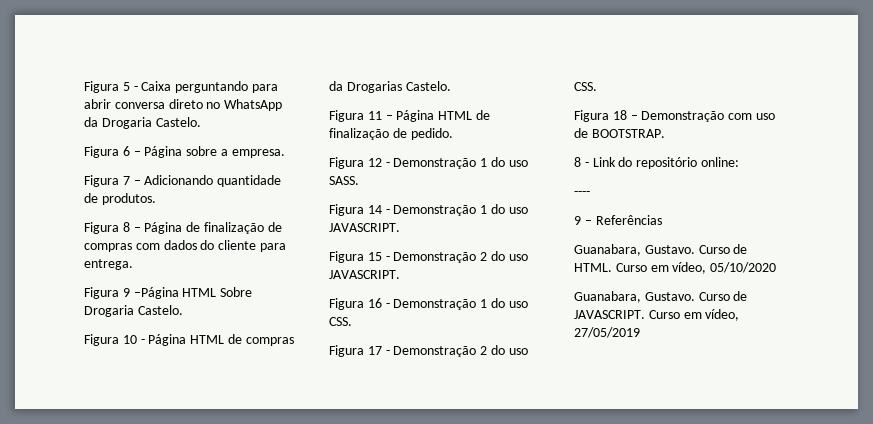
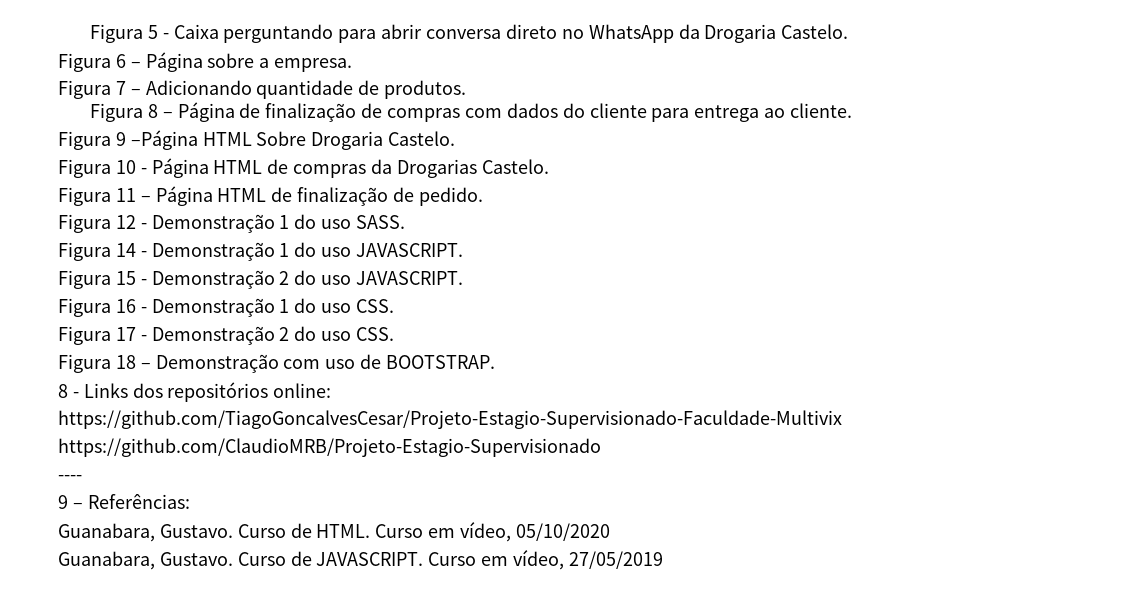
[84,259,133,270] entrega. -> [694,103,852,122] entrega ao cliente.
[592,157,698,169] Link do repositório -> [83,382,269,402] Links dos repositórios
(739, 162) none -> [58,410,842,429] [58,438,601,457] // https://github.com/TiagoGoncalvesCesar/Projeto-Estagio-Supervisionado-Faculdade-Multivix // https://github.com/ClaudioMRB/Projeto-Estagio-Supervisionado
[595,215,662,225] Referências -> [87,494,190,509] Referências:

